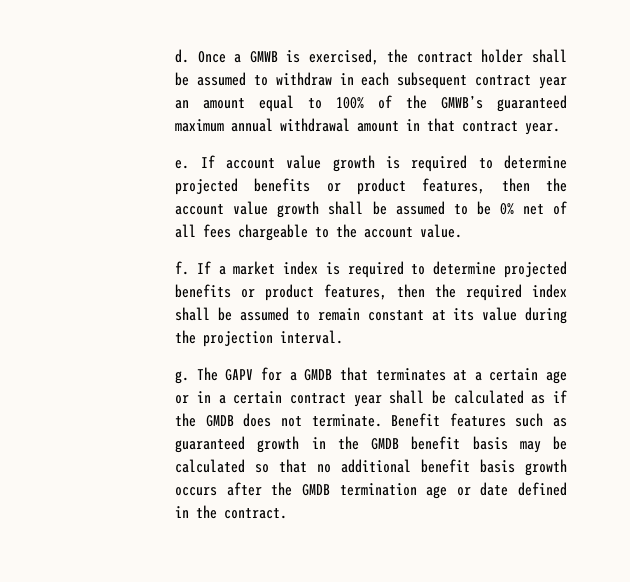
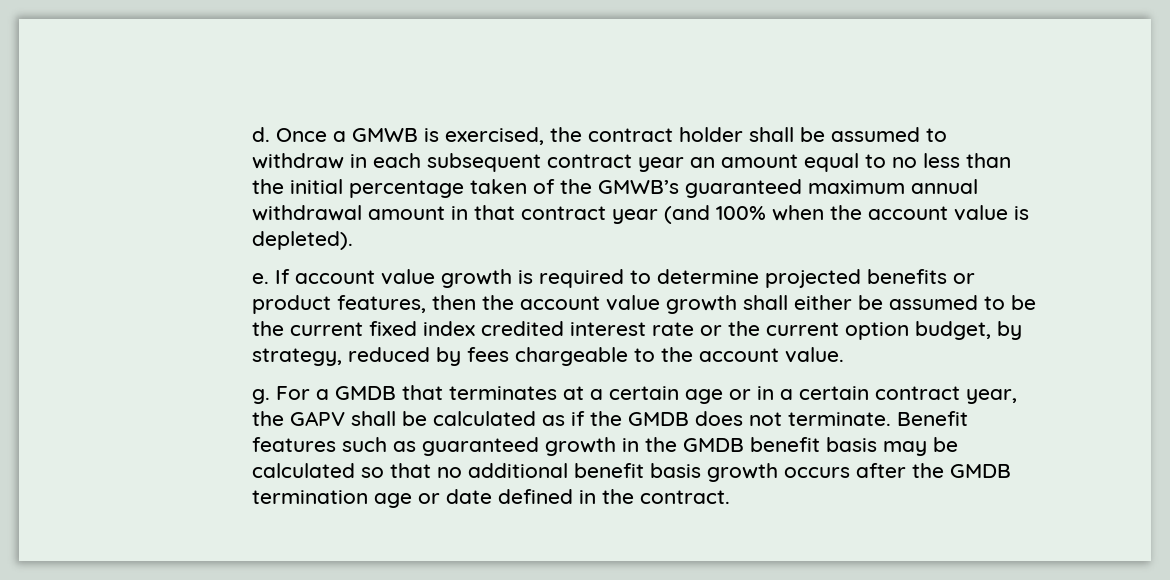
[336,97,365,109] 100% -> [892,153,1012,168] [252,179,528,198] no less than the initial percentage taken
[525,123,561,135] year. -> [612,205,1030,224] [252,231,354,250] year (and 100% when the account value is depleted).
(364, 208) none -> [794,295,853,310] either
[499,201,567,215] [175,224,197,238] 0% net of all -> [252,321,1023,340] [252,347,462,366] the current fixed index credited interest rate or the current option budget, by strategy, reduced by
[175,261,567,278] [175,284,567,301] [175,307,567,324] [175,330,344,347] [175,367,283,384] f. If a market index is required to determine projected benefits or product features, then the required index shall be assumed to remain constant at its value during the projection interval. // g. The GAPV for -> [252,386,311,404] g. For
[353,395,382,407] year -> [966,389,1018,404] [252,411,346,426] year, the GAPV

